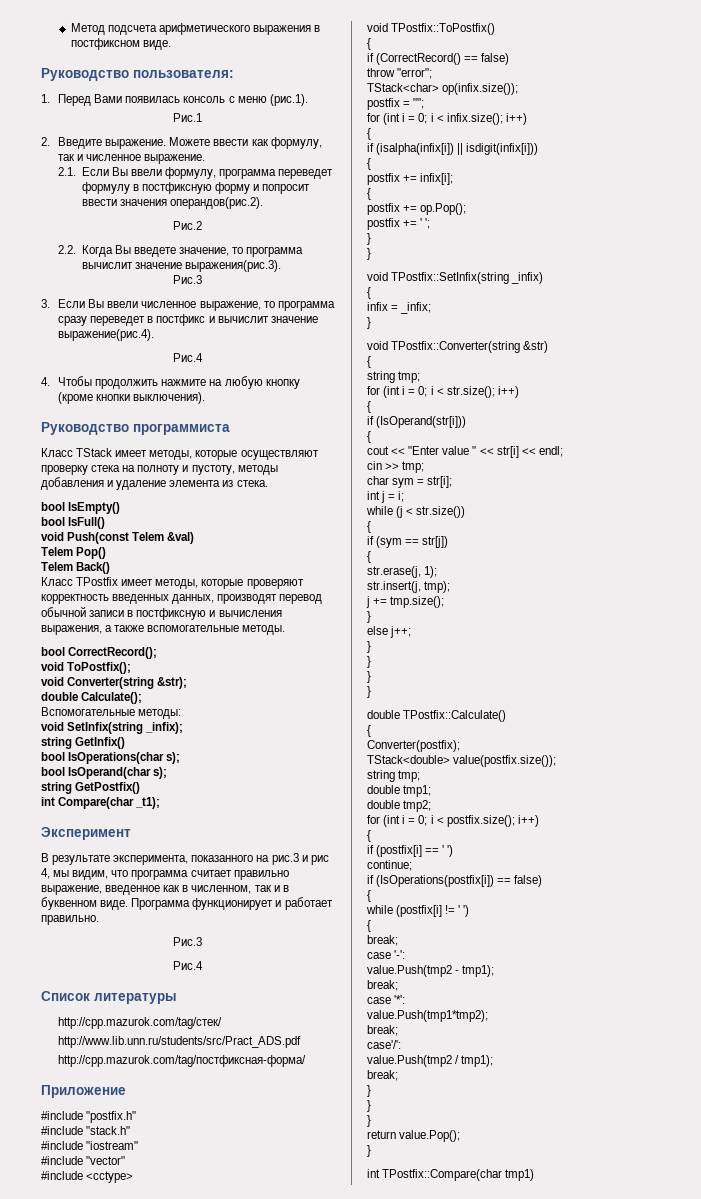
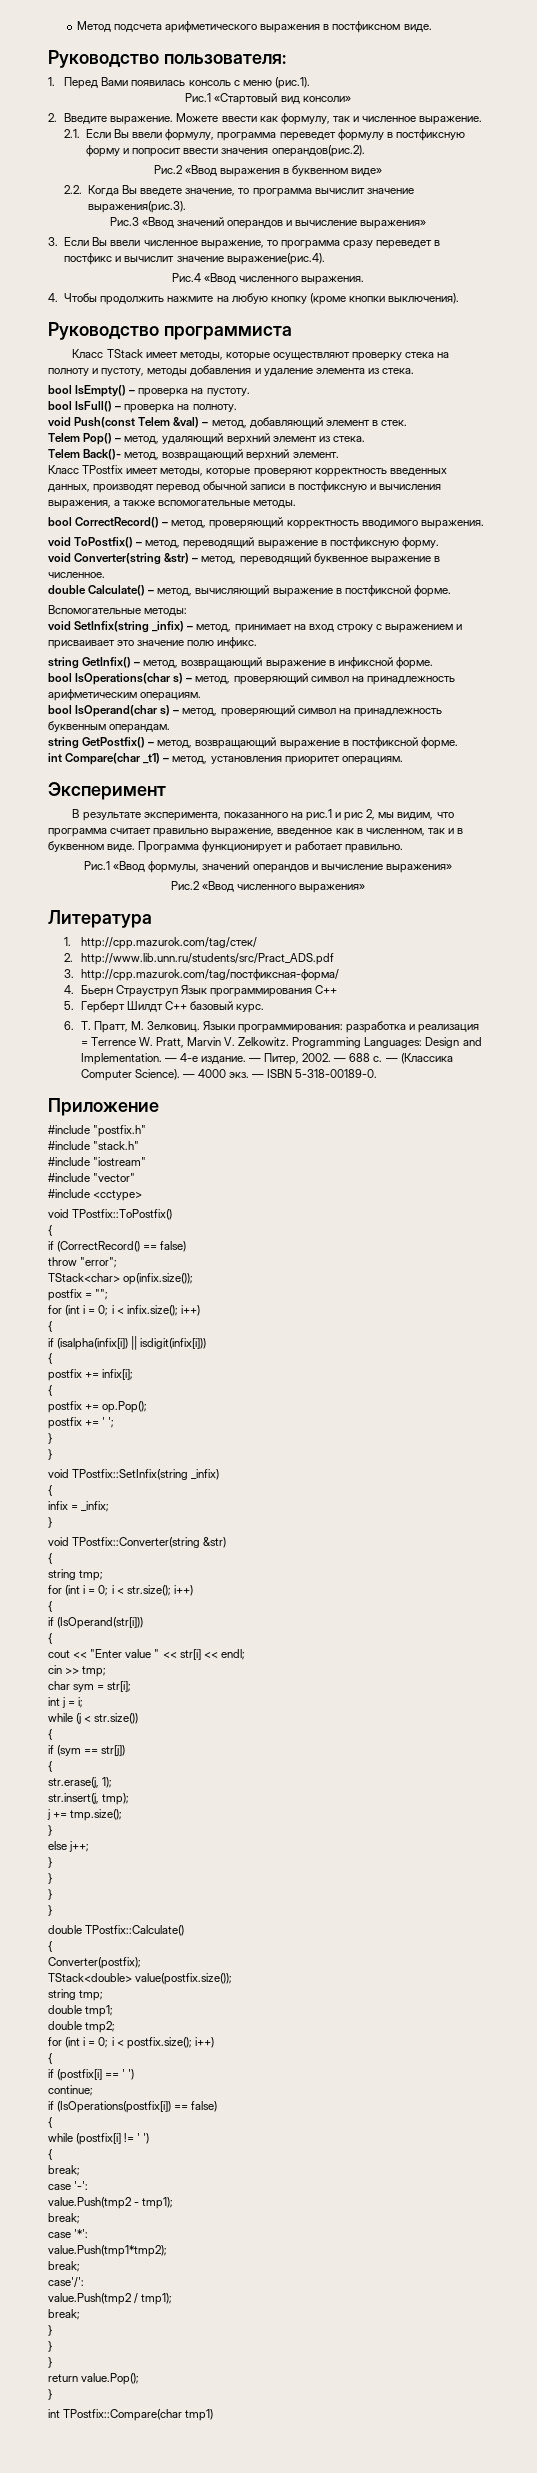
(202, 117) none -> [214,93,351,105] «Стартовый вид консоли»
(202, 225) none -> [184,165,383,177] «Ввод выражения в буквенном виде»
(202, 279) none -> [141,217,427,229] «Ввод значений операндов и вычисление выражения»
(203, 357) none -> [203,273,365,285] «Ввод численного выражения.
[41,517,106,529] [41,532,195,544] [41,547,107,559] [41,562,111,574] // bool IsFull() // void Push(const Telem &val) // Telem Pop() // Telem Back() -> [129,388,250,397] [48,401,237,413] [48,417,407,428] [48,433,365,445] [48,449,339,461] – проверка на пустоту. // bool IsFull() – проверка на полноту. // void Push(const Telem &val) – метод, добавляющий элемент в стек. // Telem Pop() – метод, удаляющий верхний элемент из стека. // Telem Back()- метод, возвращающий верхний элемент.
[68,647,158,659] [41,662,132,674] [41,677,188,689] [41,692,143,704] [41,707,182,719] [41,722,184,734] [41,737,126,749] [41,752,181,764] [41,767,168,779] [41,782,141,794] [41,797,161,809] CorrectRecord(); // void ToPostfix(); // void Converter(string &str); // double Calculate(); // Вспомогательные методы: // void SetInfix(string _infix); // string GetInfix() // bool IsOperations(char s); // bool IsOperand(char s); // string GetPostfix() // int Compare(char _t1); -> [75,517,484,529] [48,537,439,549] [48,553,440,565] [48,572,105,578] [48,585,451,597] [48,605,188,616] [48,621,463,633] [48,637,258,649] [48,657,433,669] [48,673,455,685] [48,689,202,701] [48,705,442,717] [48,721,171,733] [48,737,458,749] [48,753,403,765] CorrectRecord() – метод, проверяющий корректность вводимого выражения. // void ToPostfix() – метод, переводящий выражение в постфиксную форму. // void Converter(string &str) – метод, переводящий буквенное выражение в численное. // double Calculate() – метод, вычисляющий выражение в постфиксной форме. // Вспомогательные методы: // void SetInfix(string _infix) – метод, принимает на вход строку с выражением и присваивает это значение полю инфикс. // string GetInfix() – метод, возвращающий выражение в инфиксной форме. // bool IsOperations(char s) – метод, проверяющий символ на принадлежность арифметическим операциям. // bool IsOperand(char s) – метод, проверяющий символ на принадлежность буквенным операндам. // string GetPostfix() – метод, возвращающий выражение в постфиксной форме. // int Compare(char _t1) – метод, установления приоритет операциям.
[271,853,299,865] рис.3 -> [305,809,332,821] рис.1
[41,868,50,879] 4, -> [366,809,376,820] 2,
[173,937,202,946] [173,961,203,970] [41,991,177,1004] Рис.3 // Рис.4 // Список литературы // -> [84,861,452,873] [170,881,366,893] [48,910,152,928] [64,937,72,946] Рис.1 «Ввод формулы, значений операндов и вычисление выражения» // Рис.2 «Ввод численного выражения» // Литература // 1.
(223, 1023) none -> [64,953,74,962] 2.
(302, 1042) none -> [64,969,75,978] 3.
(307, 1061) none -> [64,985,337,997] [64,1001,264,1013] [64,1021,480,1033] [80,1037,482,1048] [80,1053,453,1065] [80,1069,378,1081] // 4. Бьерн Страуструп Язык программирования С++ // 5. Герберт Шилдт С++ базовый курс. // 6. Т. Пратт, М. Зелковиц. Языки программирования: разработка и реализация = Terrence W. Pratt, Marvin V. Zelkowitz. Programming Languages: Design and Implementation. — 4-е издание. — Питер, 2002. — 688 с. — (Классика Computer Science). — 4000 экз. — ISBN 5-318-00189-0.

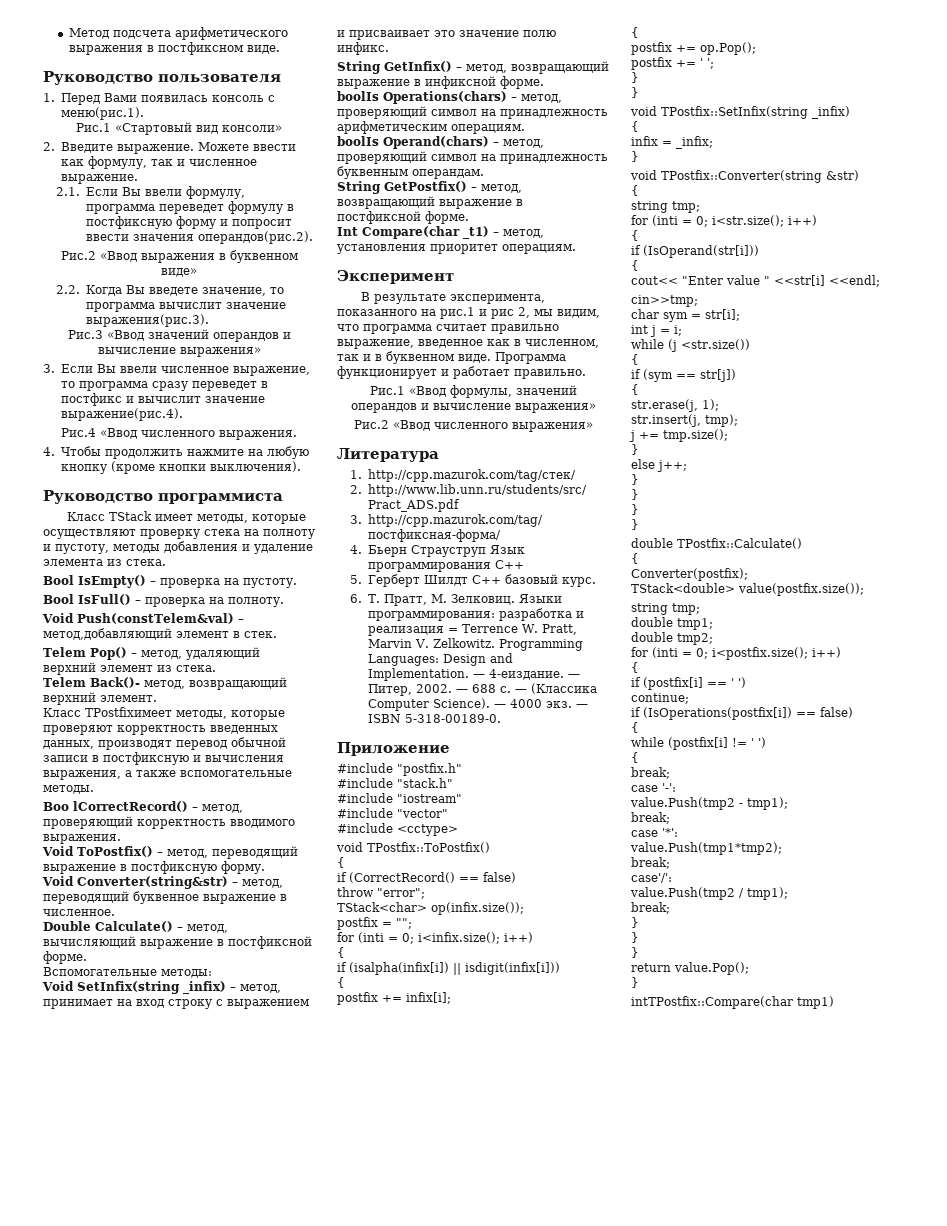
[163,54,286,64] пользователя: -> [158,74,281,83] пользователя
[242,77,310,89] меню (рис.1). -> [60,107,144,120] меню(рис.1).
[48,385,72,394] bool -> [43,575,74,585] Bool
[48,401,72,410] bool -> [43,594,74,604] Bool
[48,417,323,428] void Push(const Telem &val) – метод, добавляющий -> [42,613,244,624] [43,628,172,640] Void Push(constTelem&val) – метод,добавляющий
[82,465,159,474] TPostfix имеет -> [85,707,172,717] TPostfixимеет
[48,517,160,528] bool CorrectRecord() -> [43,801,188,812] Boo lCorrectRecord()
[48,537,71,546] void -> [42,846,74,856] Void
[48,553,190,565] void Converter(string &str) -> [42,876,228,889] Void Converter(string&str)
[48,585,86,594] double -> [43,921,91,931] Double
[48,621,71,630] void -> [42,981,74,991] Void
[48,657,79,669] string -> [337,61,381,74] String
[48,673,184,685] bool IsOperations(char s) -> [337,91,507,104] boolIs Operations(chars)
[48,705,171,717] bool IsOperand(char s) -> [337,136,489,149] boolIs Operand(chars)
[48,737,79,749] string -> [337,181,381,194] String
[48,753,62,762] int -> [337,227,358,236] Int
[179,1053,246,1064] 4-е издание. -> [488,669,564,680] 4-еиздание.
[65,1305,178,1316] (int i = 0; i < infix.size(); -> [358,932,500,944] (inti = 0; i<infix.size();
[65,1585,171,1596] (int i = 0; i < str.size(); -> [652,215,784,227] (inti = 0; i<str.size();
[48,1650,88,1658] cout << -> [631,276,678,285] cout<<
[162,1649,245,1660] [48,1665,107,1677] << str[i] << endl; // cin >> tmp; -> [774,275,880,287] [631,295,698,307] <<str[i] <<endl; // cin>>tmp;
[84,1713,139,1724] < str.size()) -> [681,339,750,350] <str.size())
[65,2037,192,2049] (int i = 0; i < postfix.size(); -> [652,647,808,660] (inti = 0; i<postfix.size();
[48,2409,183,2421] int TPostfix::Compare(char -> [631,996,793,1009] intTPostfix::Compare(char

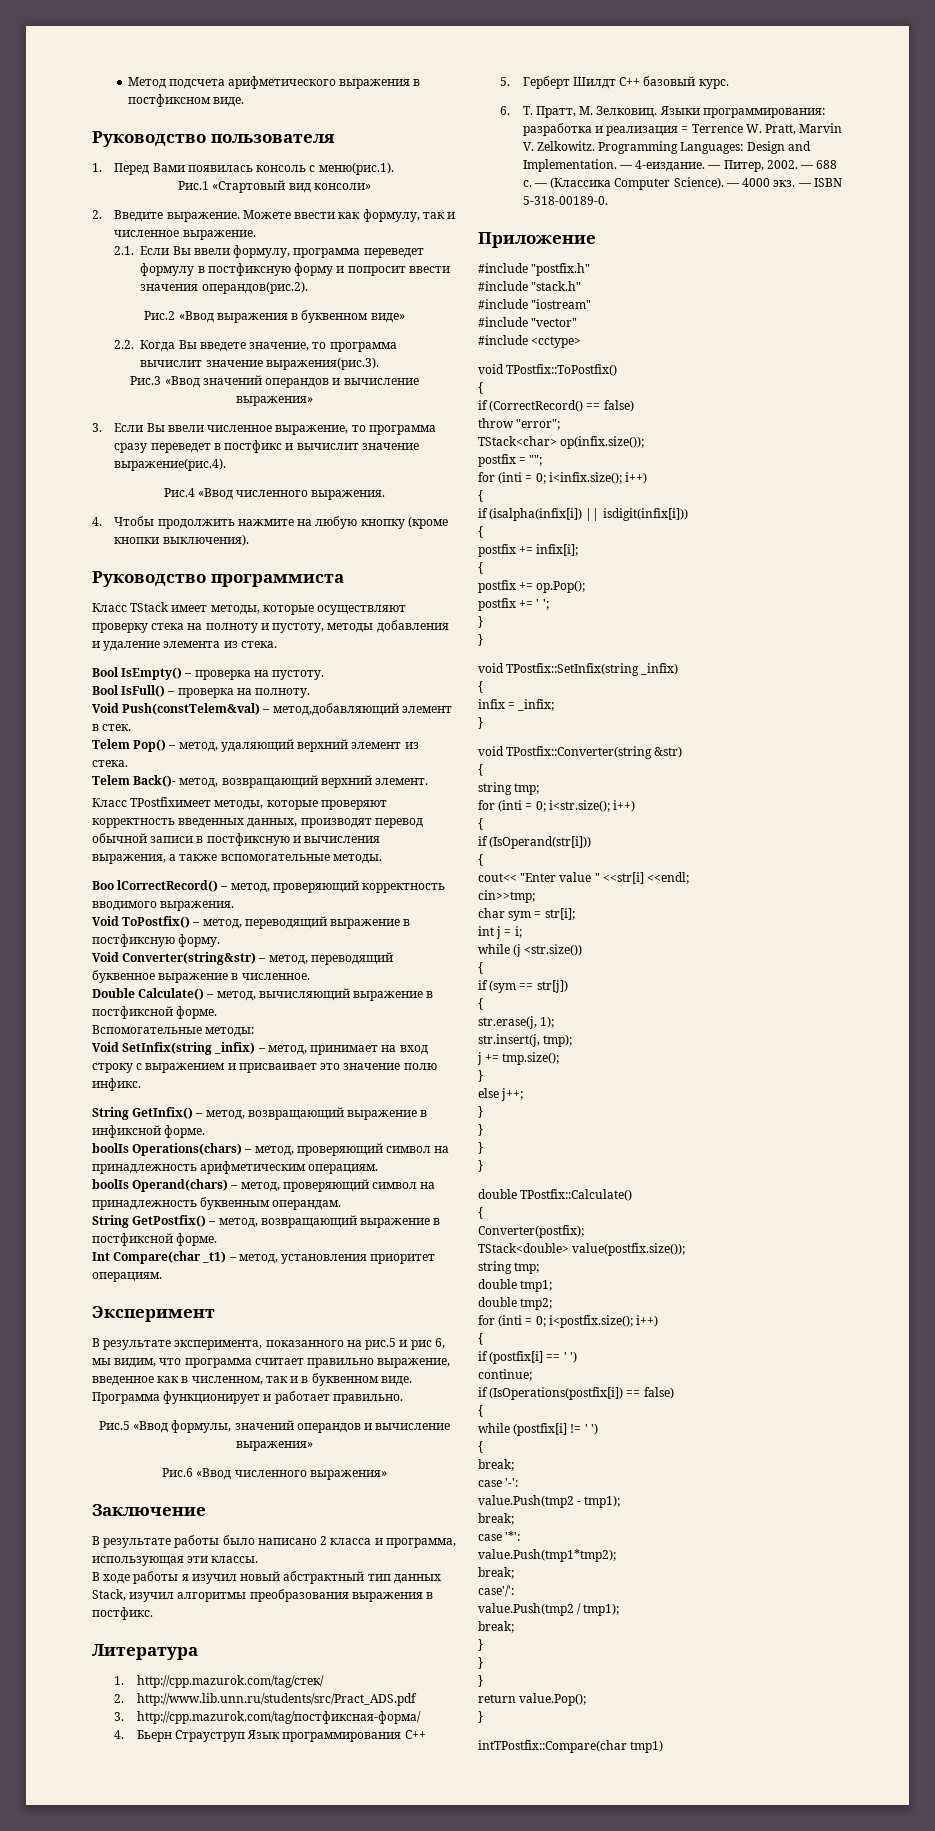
[440,307,475,319] рис.1 -> [365,1338,397,1350] рис.5
[518,307,530,318] 2, -> [434,1338,445,1349] 6,
[369,386,405,395] Рис.1 -> [98,1421,130,1430] Рис.5
[353,420,389,429] Рис.2 -> [162,1468,194,1477] Рис.6
(593, 427) none -> [92,1504,206,1516] [92,1535,456,1548] [92,1556,259,1566] [92,1571,441,1584] [92,1589,434,1602] [92,1607,153,1620] // Заключение // В результате работы было написано 2 класса и программа, использующая эти классы. // В ходе работы я изучил новый абстрактный тип данных Stack, изучил алгоритмы преобразования выражения в постфикс.

